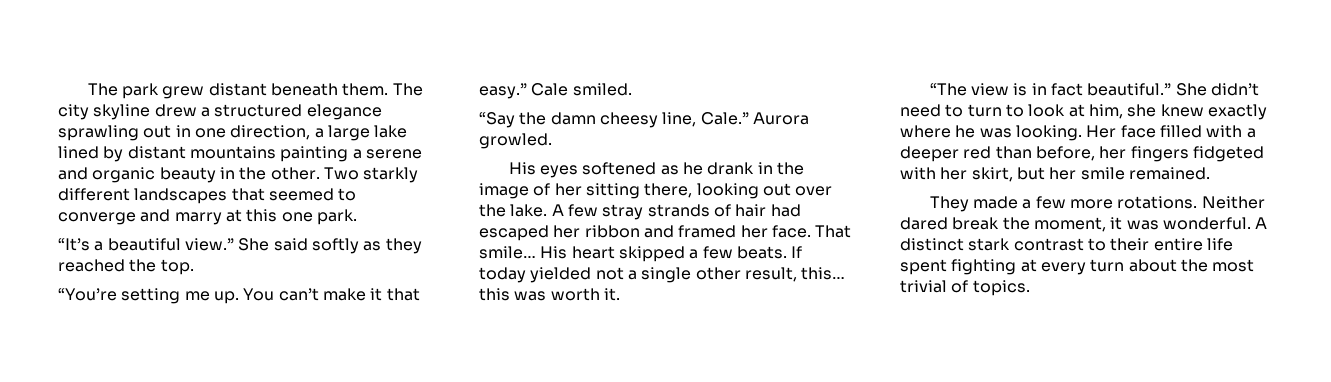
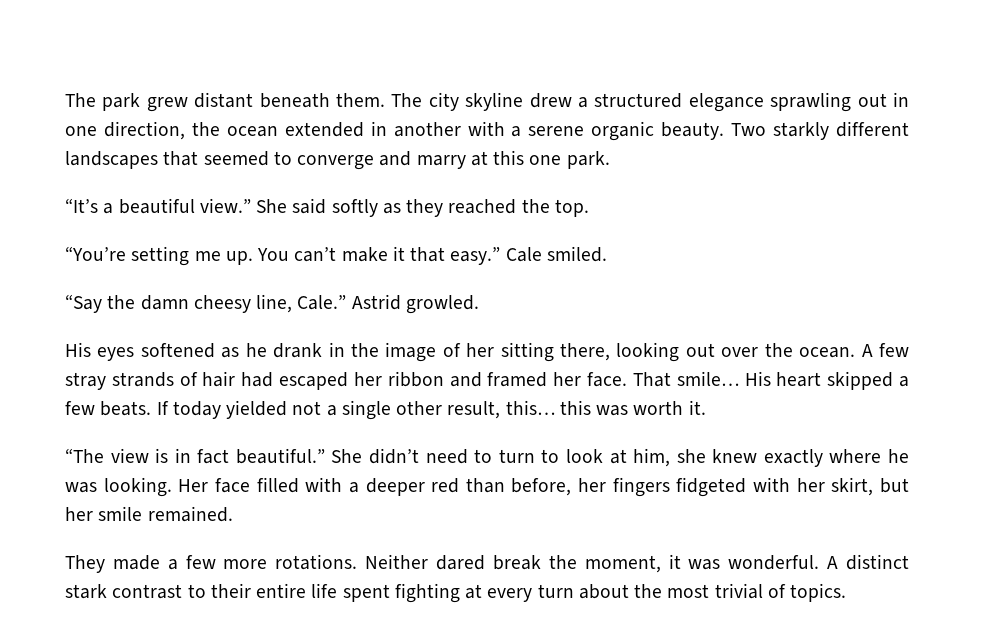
[314,125,408,141] [58,146,422,162] [58,167,320,183] a large lake lined by distant mountains painting a serene and organic beauty in the other. -> [191,121,725,141] the ocean extended in another with a serene organic beauty.
[752,112,809,125] Aurora -> [351,294,401,310] Astrid
[510,204,548,217] lake. -> [799,347,856,358] ocean.

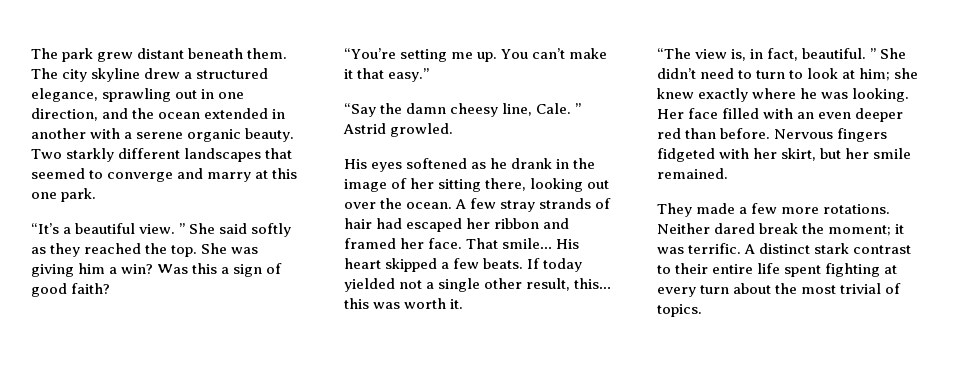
[688,93,764,112] elegance -> [31,88,98,102] elegance,
(185, 130) none -> [102,108,129,119] and
[199,198,251,213] view.” -> [139,223,186,234] view. ”
(589, 208) none -> [201,243,259,254] [31,263,283,277] [31,283,111,297] She was giving him a win? Was this a sign of good faith?
[505,246,607,262] Cale smiled. -> (430, 75) none
[297,295,347,310] Cale.” -> [536,103,582,114] Cale. ”
[155,448,325,464] is in fact beautiful.” -> [731,48,877,61] is, in fact, beautiful. ”
[633,448,671,467] him, -> [859,68,891,81] him;
[348,482,359,493] a -> [797,112,852,119] an even
[511,478,607,496] before, her -> [720,128,834,139] before. Nervous
[584,555,661,573] moment, -> [828,225,892,236] moment;
[728,555,820,570] wonderful. -> [688,243,742,254] terrific.

